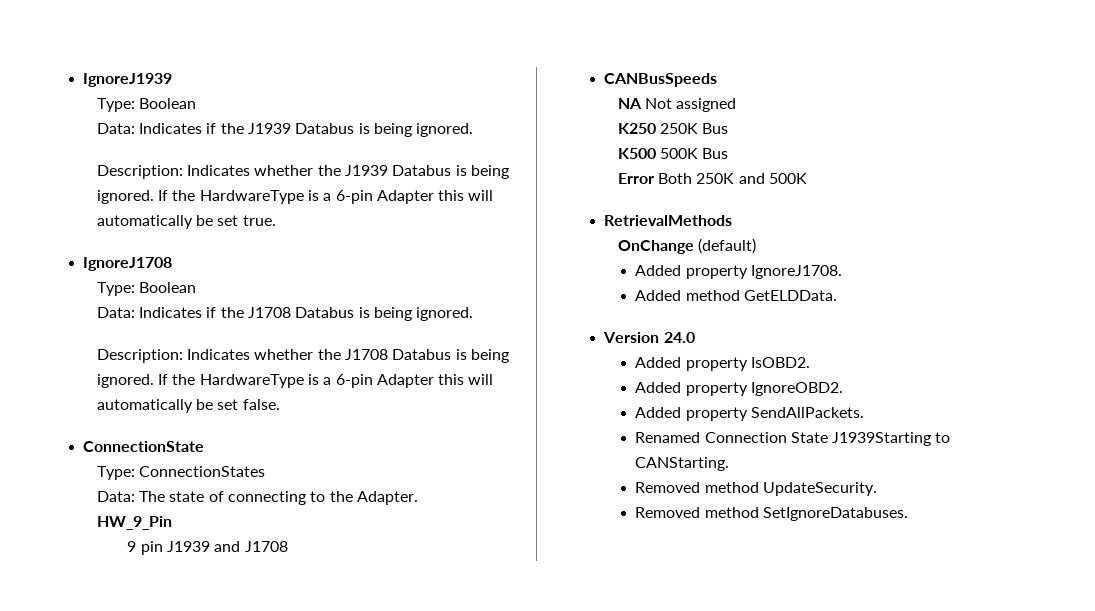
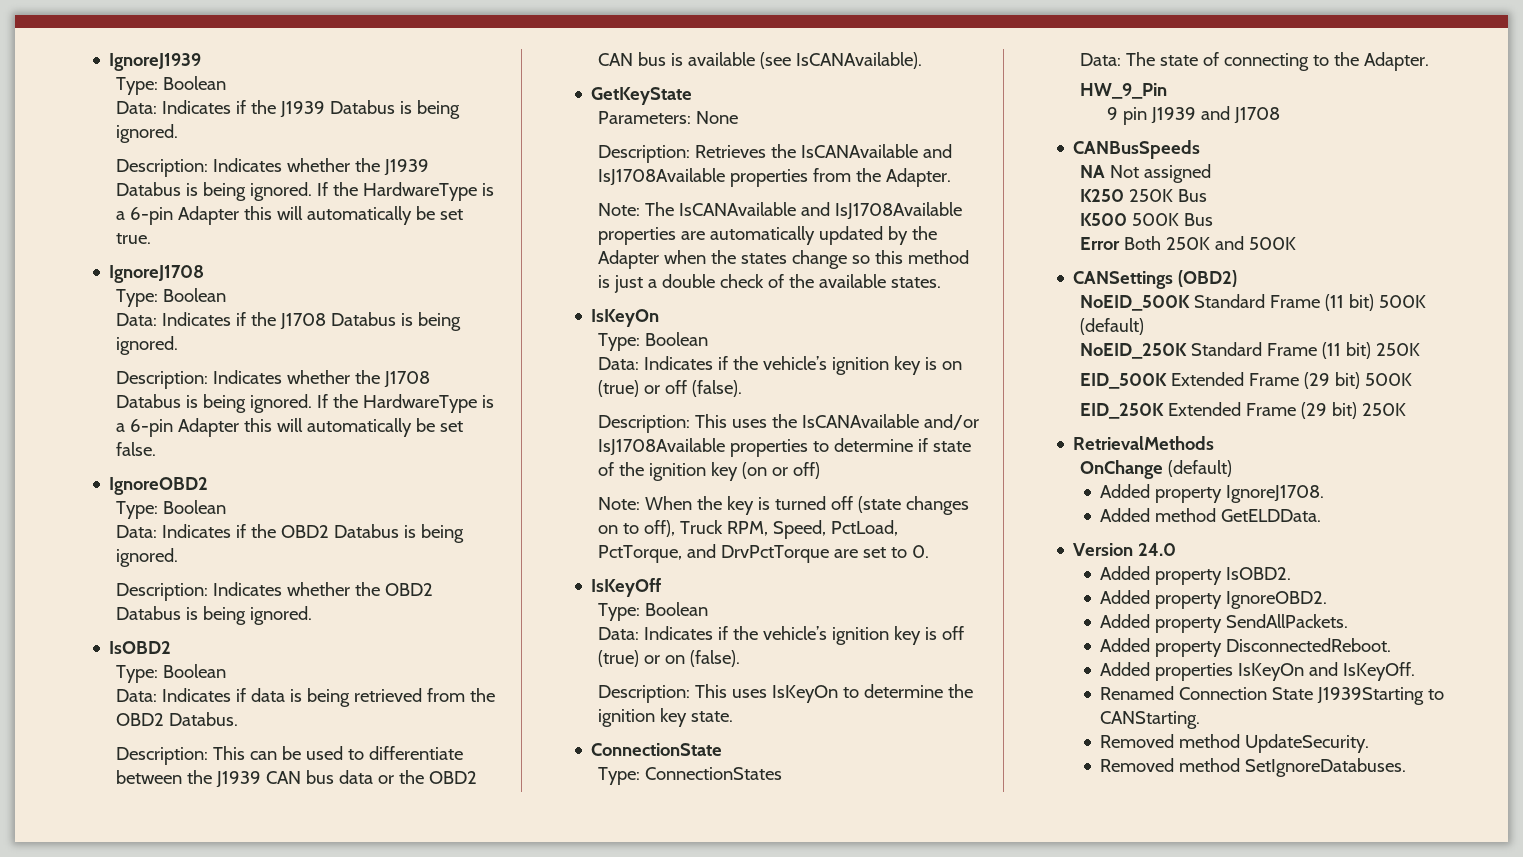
(280, 404) none -> [109,477,209,495] [116,500,226,519] [116,524,464,543] [116,548,179,567] [116,582,433,601] [116,606,313,625] [109,641,172,654] [116,664,226,683] [116,688,495,707] [116,712,239,726] [116,746,463,765] [116,770,477,788] [598,52,922,69] [591,87,693,105] [598,111,739,124] [598,144,952,163] [598,168,951,187] [598,202,962,220] [598,226,937,245] [598,250,969,269] [598,274,941,293] [591,309,660,327] [598,332,708,351] [598,356,962,375] [598,380,743,397] [598,414,979,433] [598,438,971,457] [598,462,820,481] [598,496,969,515] [598,520,898,539] [598,544,929,563] [591,578,662,597] [598,602,708,621] [598,626,964,645] [598,650,741,667] [598,684,973,703] [598,708,734,727] // IgnoreOBD2 // Type: Boolean // Data: Indicates if the OBD2 Databus is being ignored. // Description: Indicates whether the OBD2 Databus is being ignored. // IsOBD2 // Type: Boolean // Data: Indicates if data is being retrieved from the OBD2 Databus. // Description: This can be used to differentiate between the J1939 CAN bus data or the OBD2 CAN bus is available (see IsCANAvailable). // GetKeyState // Parameters: None // Description: Retrieves the IsCANAvailable and IsJ1708Available properties from the Adapter. // Note: The IsCANAvailable and IsJ1708Available properties are automatically updated by the Adapter when the states change so this method is just a double check of the available states. // IsKeyOn // Type: Boolean // Data: Indicates if the vehicle’s ignition key is on (true) or off (false). // Description: This uses the IsCANAvailable and/or IsJ1708Available properties to determine if state of the ignition key (on or off) // Note: When the key is turned off (state changes on to off), Truck RPM, Speed, PctLoad, PctTorque, and DrvPctTorque are set to 0. // IsKeyOff // Type: Boolean // Data: Indicates if the vehicle’s ignition key is off (true) or on (false). // Description: This uses IsKeyOn to determine the ignition key state.
(807, 178) none -> [1073,270,1238,289] [1080,294,1426,311] [1080,318,1145,335] [1080,342,1420,359] [1080,372,1412,389] [1080,402,1406,419] // CANSettings (OBD2) // NoEID_500K Standard Frame (11 bit) 500K (default) // NoEID_250K Standard Frame (11 bit) 250K // EID_500K Extended Frame (29 bit) 500K // EID_250K Extended Frame (29 bit) 250K
(864, 412) none -> [1100,638,1392,657] [1100,662,1416,681] // Added property DisconnectedReboot. // Added properties IsKeyOn and IsKeyOff.

